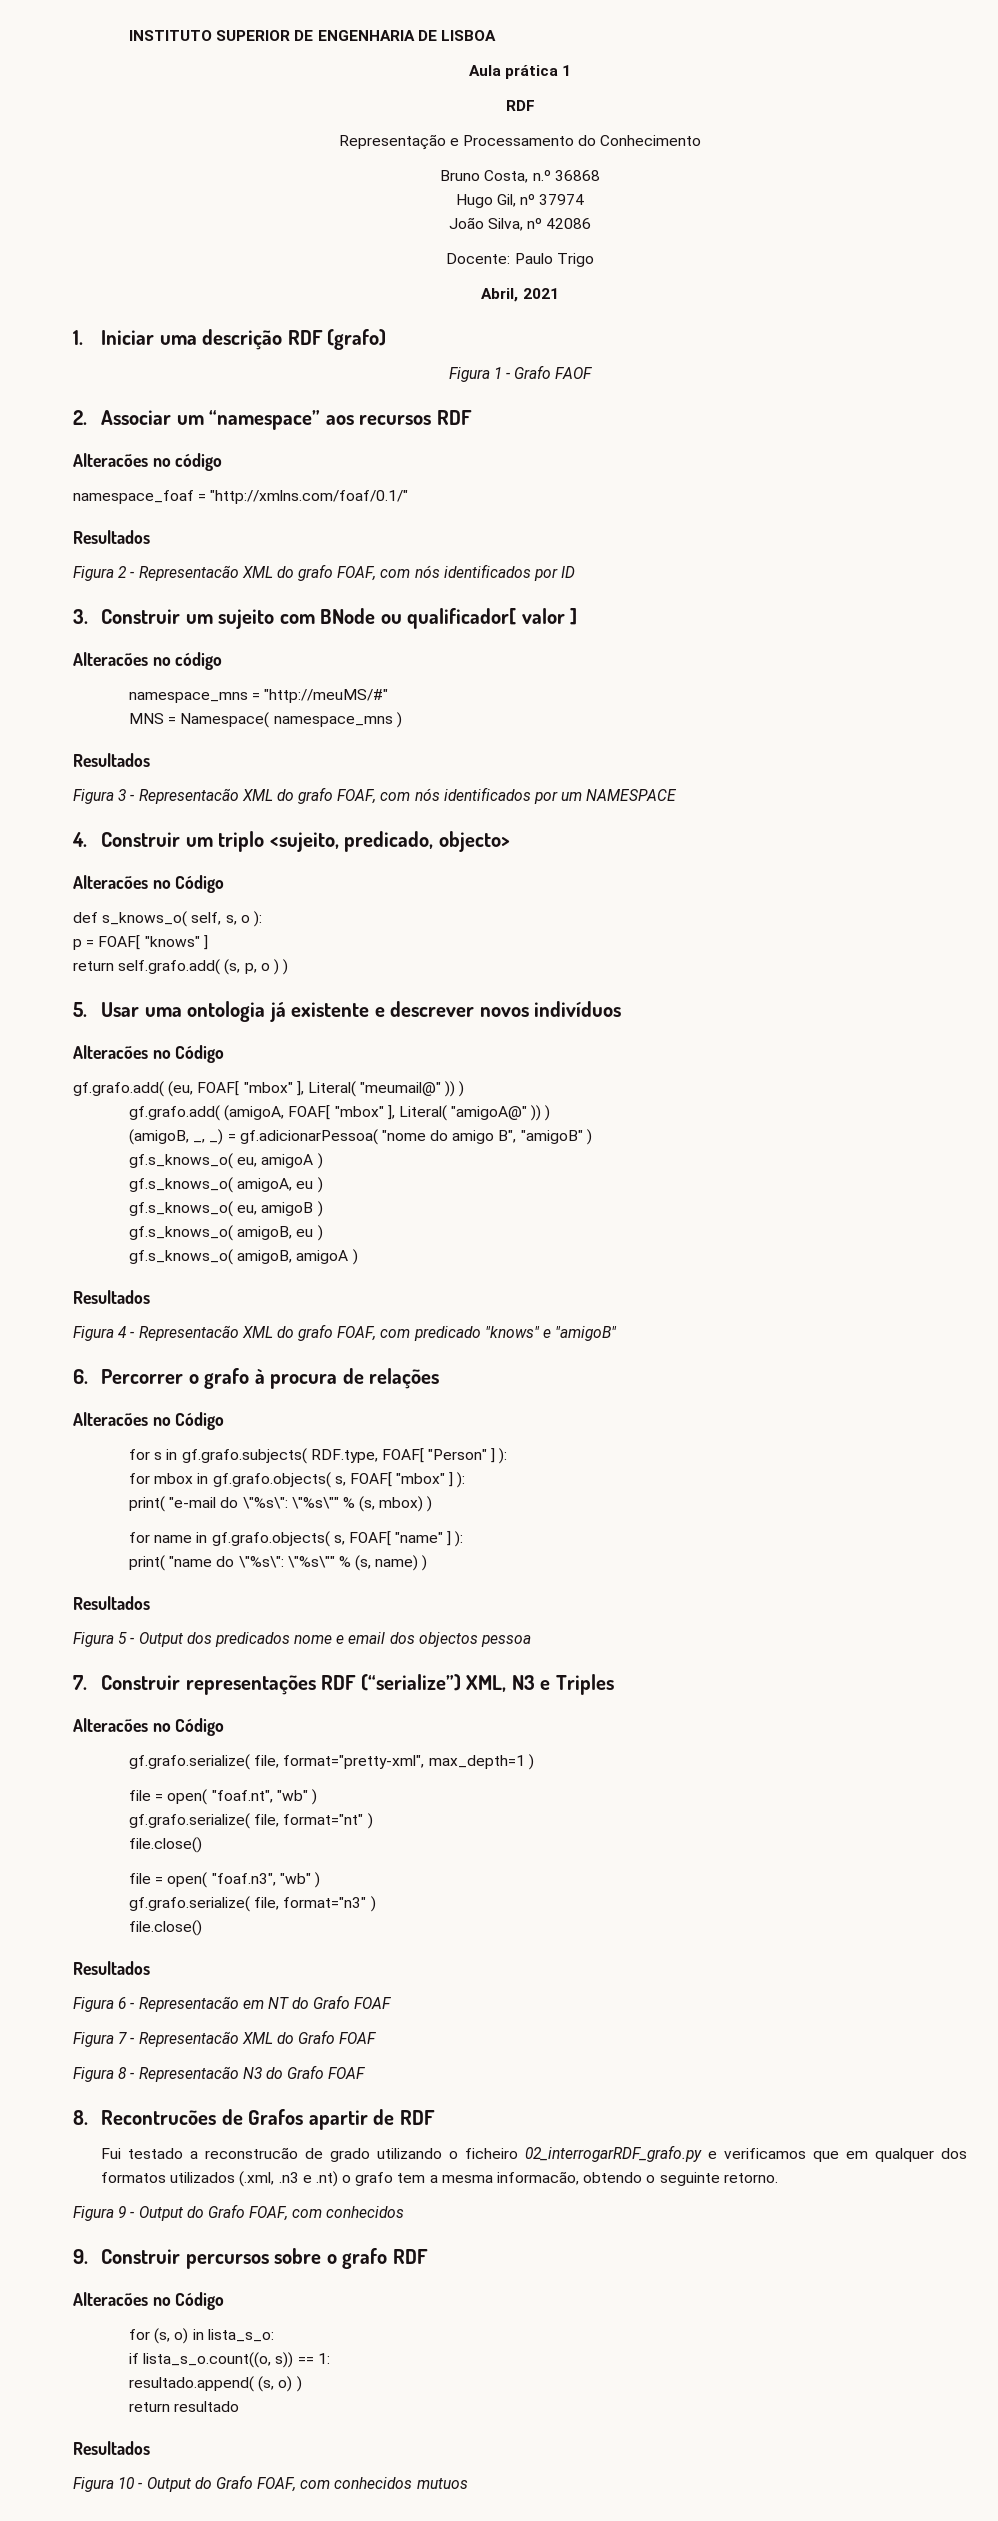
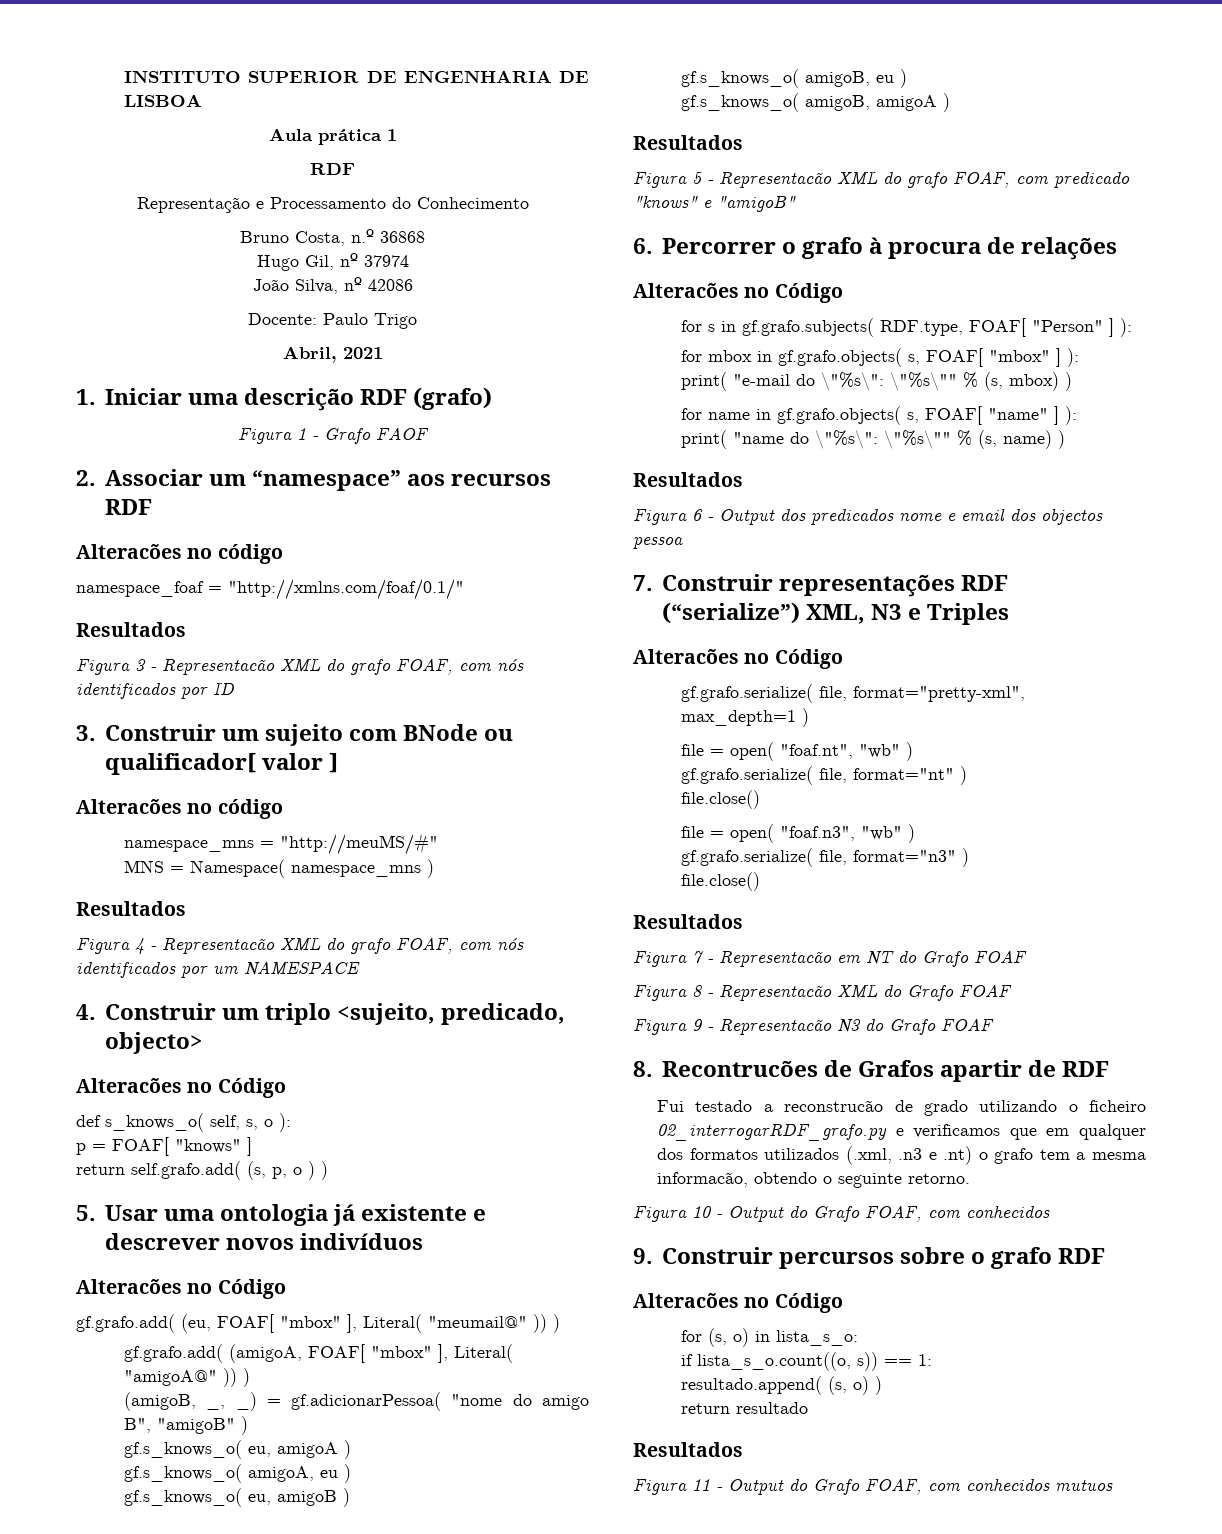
[118,566,128,578] 2 -> [135,659,146,671] 3
[118,789,127,801] 3 -> [135,938,144,954] 4
[118,1326,127,1338] 4 -> [692,172,703,184] 5
[118,1632,128,1644] 5 -> [692,509,703,521] 6
[118,1997,127,2009] 6 -> [692,951,704,963] 7
[118,2032,128,2044] 7 -> [692,985,702,997] 8
[118,2067,128,2079] 8 -> [692,1019,702,1031] 9
[118,2206,127,2218] 9 -> [692,1206,711,1218] 10
[118,2477,136,2489] 10 -> [692,1479,710,1491] 11

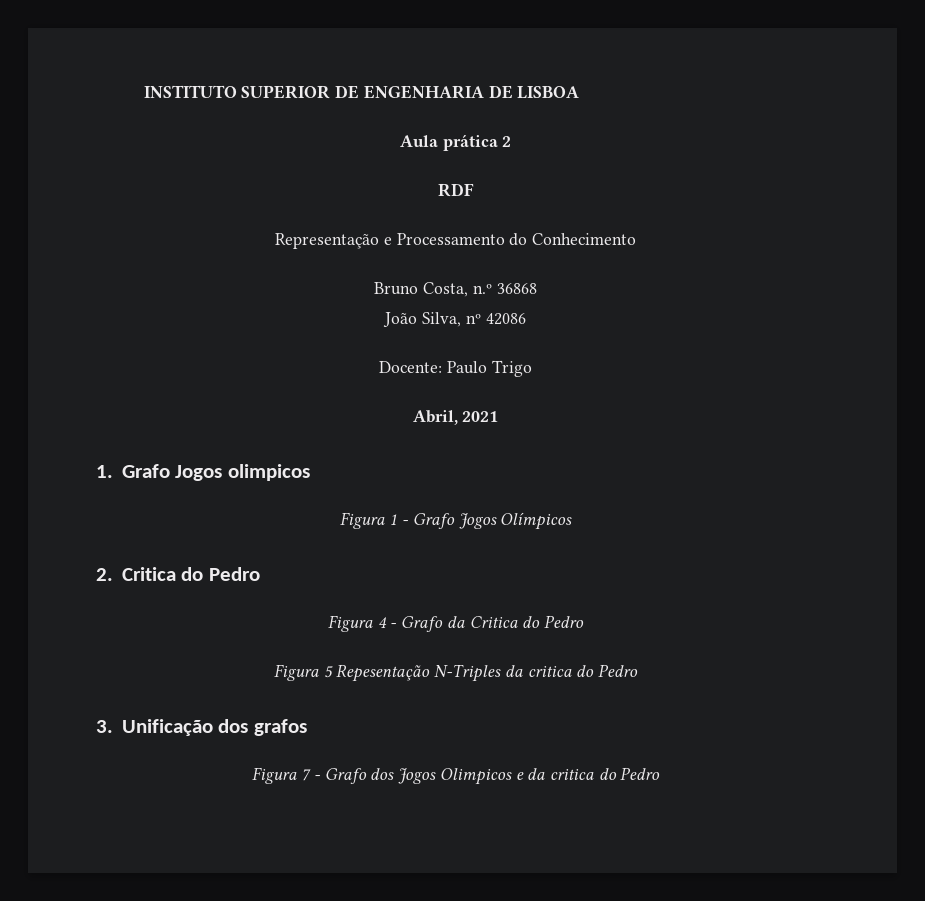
[386,129,397,141] 1 -> [502,136,512,147] 2
[256,253,409,271] // Hugo Gil, nº 37974 -> (537, 288) none
[104,387,493,411] Iniciar uma descrição RDF (grafo) -> [121,464,310,481] Grafo Jogos olimpicos
[376,427,429,440] FAOF -> [458,512,573,530] Jogos Olímpicos
[104,469,552,491] [104,499,152,515] [76,544,283,564] [76,579,464,600] [76,622,186,637] [76,658,524,675] [76,682,234,699] [76,724,514,746] [104,753,338,775] [76,799,283,819] [124,833,439,855] [124,859,435,878] [76,901,186,916] [76,937,524,954] [76,961,360,978] [76,1003,566,1025] [104,1032,203,1054] [76,1078,286,1098] [76,1113,291,1132] [76,1137,252,1156] [76,1161,328,1180] [76,1204,487,1226] [104,1233,423,1250] [76,1279,286,1299] [76,1314,560,1333] [124,1344,514,1363] [124,1368,251,1387] [124,1392,589,1411] [124,1416,249,1435] [124,1440,352,1459] [124,1464,352,1483] [124,1488,351,1507] [681,69,908,88] [681,93,951,112] [633,135,743,150] [633,171,1130,188] [633,195,796,212] [633,237,1118,260] [633,283,843,303] [681,318,1133,337] [681,348,1080,367] [681,372,1073,391] [681,406,1078,425] [681,430,1066,449] [633,472,743,487] [633,508,1103,525] [633,537,683,549] [633,574,1008,597] [661,602,1010,625] [633,649,843,669] [681,684,1026,703] [681,708,810,727] [681,742,914,761] [681,766,968,785] [681,790,761,809] [681,824,916,843] [681,848,970,867] [681,872,761,891] [633,914,743,929] [633,950,1027,967] [633,984,1012,1001] [633,1018,994,1035] [633,1060,1110,1082] [657,1100,1146,1116] [657,1123,1146,1141] [657,1146,1146,1165] [657,1172,971,1188] [633,1205,1050,1222] [633,1247,1106,1269] [633,1293,843,1313] [681,1328,859,1347] [681,1352,933,1371] [681,1376,883,1395] [681,1402,809,1414] [633,1442,743,1457] [633,1478,1113,1495] Associar um “namespace” aos recursos RDF // Alteracões no código // namespace_foaf = "http://xmlns.com/foaf/0.1/" // Resultados // Figura 3 - Representacão XML do grafo FOAF, com nós identificados por ID // 3. Construir um sujeito com BNode ou qualificador[ valor ] // Alteracões no código // namespace_mns = "http://meuMS/#" // MNS = Namespace( namespace_mns ) // Resultados // Figura 4 - Representacão XML do grafo FOAF, com nós identificados por um NAMESPACE // 4. Construir um triplo <sujeito, predicado, objecto> // Alteracões no Código // def s_knows_o( self, s, o ): // p = FOAF[ "knows" ] // return self.grafo.add( (s, p, o ) ) // 5. Usar uma ontologia já existente e descrever novos indivíduos // Alteracões no Código // gf.grafo.add( (eu, FOAF[ "mbox" ], Literal( "meumail@" )) ) // gf.grafo.add( (amigoA, FOAF[ "mbox" ], Literal( "amigoA@" )) ) // (amigoB, _, _) = gf.adicionarPessoa( "nome do amigo B", "amigoB" ) // gf.s_knows_o( eu, amigoA ) // gf.s_knows_o( amigoA, eu ) // gf.s_knows_o( eu, amigoB ) // gf.s_knows_o( amigoB, eu ) // gf.s_knows_o( amigoB, amigoA ) // Resultados // Figura 5 - Representacão XML do grafo FOAF, com predicado "knows" e "amigoB" // 6. Percorrer o grafo à procura de relações // Alteracões no Código // for s in gf.grafo.subjects( RDF.type, FOAF[ "Person" ] ): // for mbox in gf.grafo.objects( s, FOAF[ "mbox" ] ): // print( "e-mail do \"%s\": \"%s\"" % (s, mbox) ) // for name in gf.grafo.objects( s, FOAF[ "name" ] ): // print( "name do \"%s\": \"%s\"" % (s, name) ) // Resultados // Figura 6 - Output dos predicados nome e email dos objectos pessoa // 7. Construir representações RDF (“serialize”) XML, N3 e Triples // Alteracões no Código // gf.grafo.serialize( file, format="pretty-xml", max_depth=1 ) // file = open( "foaf.nt", "wb" ) // gf.grafo.serialize( file, format="nt" ) // file.close() // file = open( "foaf.n3", "wb" ) // gf.grafo.serialize( file, format="n3" ) // file.close() // Resultados // Figura 7 - Representacão em NT do Grafo FOAF // Figura 8 - Representacão XML do Grafo FOAF // Figura 9 - Representacão N3 do Grafo FOAF // 8. Recontrucões de Grafos apartir de RDF // Fui testado a reconstrucão de grado utilizando o ficheiro 02_interrogarRDF_grafo.py e verificamos que em qualquer dos formatos utilizados (.xml, .n3 e .nt) o grafo tem a mesma informacão, obtendo o seguinte retorno. // Figura 10 - Output do Grafo FOAF, com conhecidos // 9. Construir percursos sobre o grafo RDF // Alteracões no Código // for (s, o) in lista_s_o: // if lista_s_o.count((o, s)) == 1: // resultado.append( (s, o) ) // return resultado // Resultados // Figura 11 - Output do Grafo FOAF, com conhecidos mutuos -> [121,567,260,581] [327,615,585,632] [273,664,639,682] [96,719,307,736] [251,767,661,785] Critica do Pedro // Figura 4 - Grafo da Critica do Pedro // Figura 5 Repesentação N-Triples da critica do Pedro // 3. Unificação dos grafos // Figura 7 - Grafo dos Jogos Olimpicos e da critica do Pedro

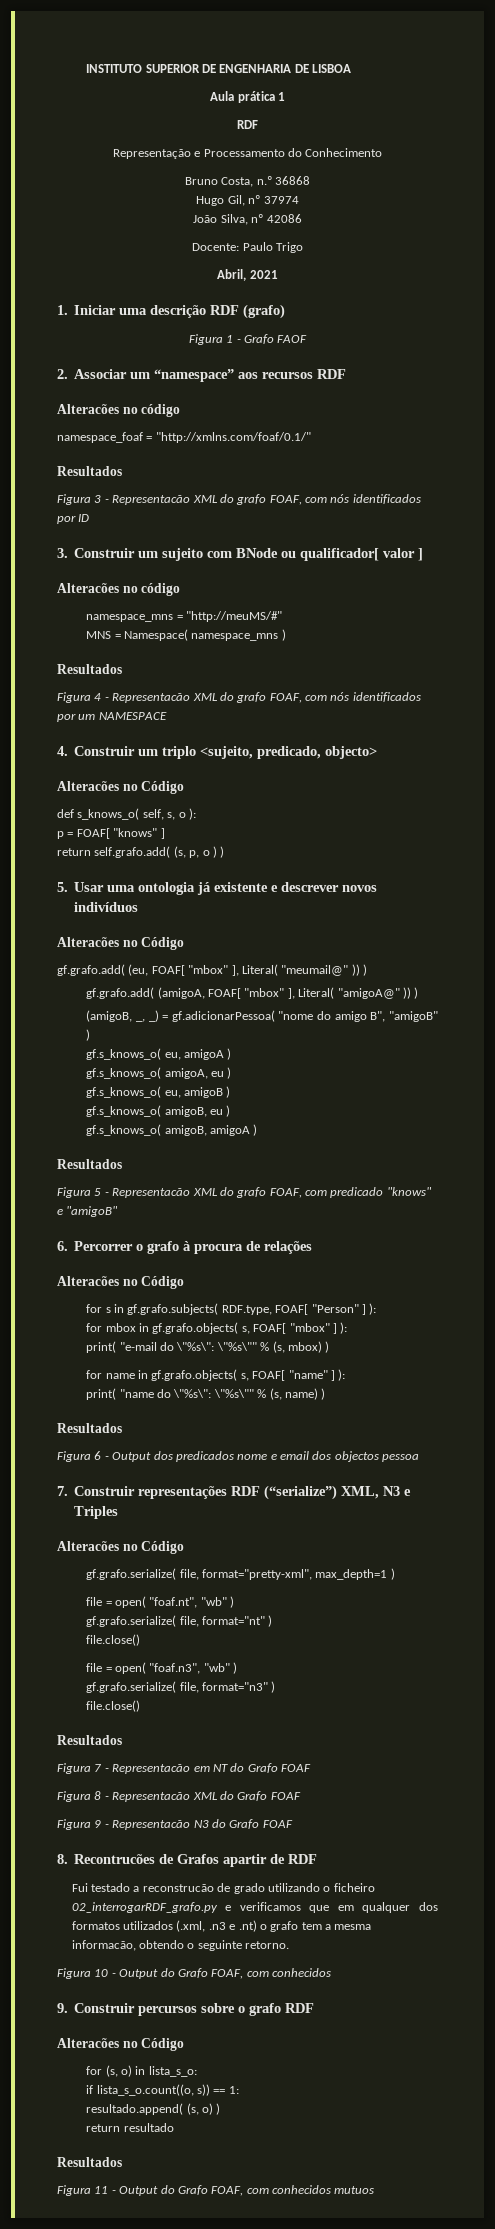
[502,136,512,147] 2 -> [277,92,285,101] 1
(537, 288) none -> [196,195,299,206] // Hugo Gil, nº 37974
[121,464,310,481] Grafo Jogos olimpicos -> [74,304,286,319] Iniciar uma descrição RDF (grafo)
[458,512,573,530] Jogos Olímpicos -> [277,335,308,343] FAOF
[121,567,260,581] [327,615,585,632] [273,664,639,682] [96,719,307,736] [251,767,661,785] Critica do Pedro // Figura 4 - Grafo da Critica do Pedro // Figura 5 Repesentação N-Triples da critica do Pedro // 3. Unificação dos grafos // Figura 7 - Grafo dos Jogos Olimpicos e da critica do Pedro -> [74,369,347,382] [57,404,181,417] [57,432,311,443] [57,466,122,476] [57,494,421,505] [57,514,90,524] [57,548,424,561] [57,583,181,596] [86,611,283,622] [86,629,286,641] [57,664,122,674] [57,692,421,703] [57,712,167,722] [57,746,378,759] [57,781,185,794] [57,808,196,820] [57,828,165,839] [57,846,225,858] [57,882,378,895] [74,902,139,912] [57,937,185,950] [57,964,367,976] [86,987,419,999] [86,1010,438,1022] [86,1029,91,1041] [86,1048,232,1060] [86,1067,232,1079] [86,1086,231,1098] [86,1105,231,1117] [86,1124,258,1136] [57,1159,122,1169] [57,1187,432,1198] [57,1206,119,1217] [57,1241,313,1254] [57,1276,185,1289] [86,1303,377,1315] [86,1322,348,1334] [86,1341,330,1353] [86,1369,346,1381] [86,1388,326,1400] [57,1423,122,1433] [57,1451,420,1462] [57,1485,412,1500] [74,1506,119,1519] [57,1541,185,1554] [86,1568,395,1580] [86,1596,235,1608] [86,1615,273,1627] [86,1634,141,1646] [86,1662,238,1674] [86,1681,276,1693] [86,1700,141,1712] [57,1735,122,1745] [57,1763,311,1774] [57,1791,301,1802] [57,1819,293,1830] [57,1854,318,1867] [71,1883,375,1894] [71,1902,438,1913] [71,1920,372,1932] [71,1940,290,1951] [57,1968,331,1979] [57,2003,315,2016] [57,2038,185,2051] [86,2065,197,2077] [86,2084,239,2096] [86,2103,221,2115] [86,2123,174,2132] [57,2157,122,2167] [57,2185,375,2196] Associar um “namespace” aos recursos RDF // Alteracões no código // namespace_foaf = "http://xmlns.com/foaf/0.1/" // Resultados // Figura 3 - Representacão XML do grafo FOAF, com nós identificados por ID // 3. Construir um sujeito com BNode ou qualificador[ valor ] // Alteracões no código // namespace_mns = "http://meuMS/#" // MNS = Namespace( namespace_mns ) // Resultados // Figura 4 - Representacão XML do grafo FOAF, com nós identificados por um NAMESPACE // 4. Construir um triplo <sujeito, predicado, objecto> // Alteracões no Código // def s_knows_o( self, s, o ): // p = FOAF[ "knows" ] // return self.grafo.add( (s, p, o ) ) // 5. Usar uma ontologia já existente e descrever novos indivíduos // Alteracões no Código // gf.grafo.add( (eu, FOAF[ "mbox" ], Literal( "meumail@" )) ) // gf.grafo.add( (amigoA, FOAF[ "mbox" ], Literal( "amigoA@" )) ) // (amigoB, _, _) = gf.adicionarPessoa( "nome do amigo B", "amigoB" ) // gf.s_knows_o( eu, amigoA ) // gf.s_knows_o( amigoA, eu ) // gf.s_knows_o( eu, amigoB ) // gf.s_knows_o( amigoB, eu ) // gf.s_knows_o( amigoB, amigoA ) // Resultados // Figura 5 - Representacão XML do grafo FOAF, com predicado "knows" e "amigoB" // 6. Percorrer o grafo à procura de relações // Alteracões no Código // for s in gf.grafo.subjects( RDF.type, FOAF[ "Person" ] ): // for mbox in gf.grafo.objects( s, FOAF[ "mbox" ] ): // print( "e-mail do \"%s\": \"%s\"" % (s, mbox) ) // for name in gf.grafo.objects( s, FOAF[ "name" ] ): // print( "name do \"%s\": \"%s\"" % (s, name) ) // Resultados // Figura 6 - Output dos predicados nome e email dos objectos pessoa // 7. Construir representações RDF (“serialize”) XML, N3 e Triples // Alteracões no Código // gf.grafo.serialize( file, format="pretty-xml", max_depth=1 ) // file = open( "foaf.nt", "wb" ) // gf.grafo.serialize( file, format="nt" ) // file.close() // file = open( "foaf.n3", "wb" ) // gf.grafo.serialize( file, format="n3" ) // file.close() // Resultados // Figura 7 - Representacão em NT do Grafo FOAF // Figura 8 - Representacão XML do Grafo FOAF // Figura 9 - Representacão N3 do Grafo FOAF // 8. Recontrucões de Grafos apartir de RDF // Fui testado a reconstrucão de grado utilizando o ficheiro 02_interrogarRDF_grafo.py e verificamos que em qualquer dos formatos utilizados (.xml, .n3 e .nt) o grafo tem a mesma informacão, obtendo o seguinte retorno. // Figura 10 - Output do Grafo FOAF, com conhecidos // 9. Construir percursos sobre o grafo RDF // Alteracões no Código // for (s, o) in lista_s_o: // if lista_s_o.count((o, s)) == 1: // resultado.append( (s, o) ) // return resultado // Resultados // Figura 11 - Output do Grafo FOAF, com conhecidos mutuos

